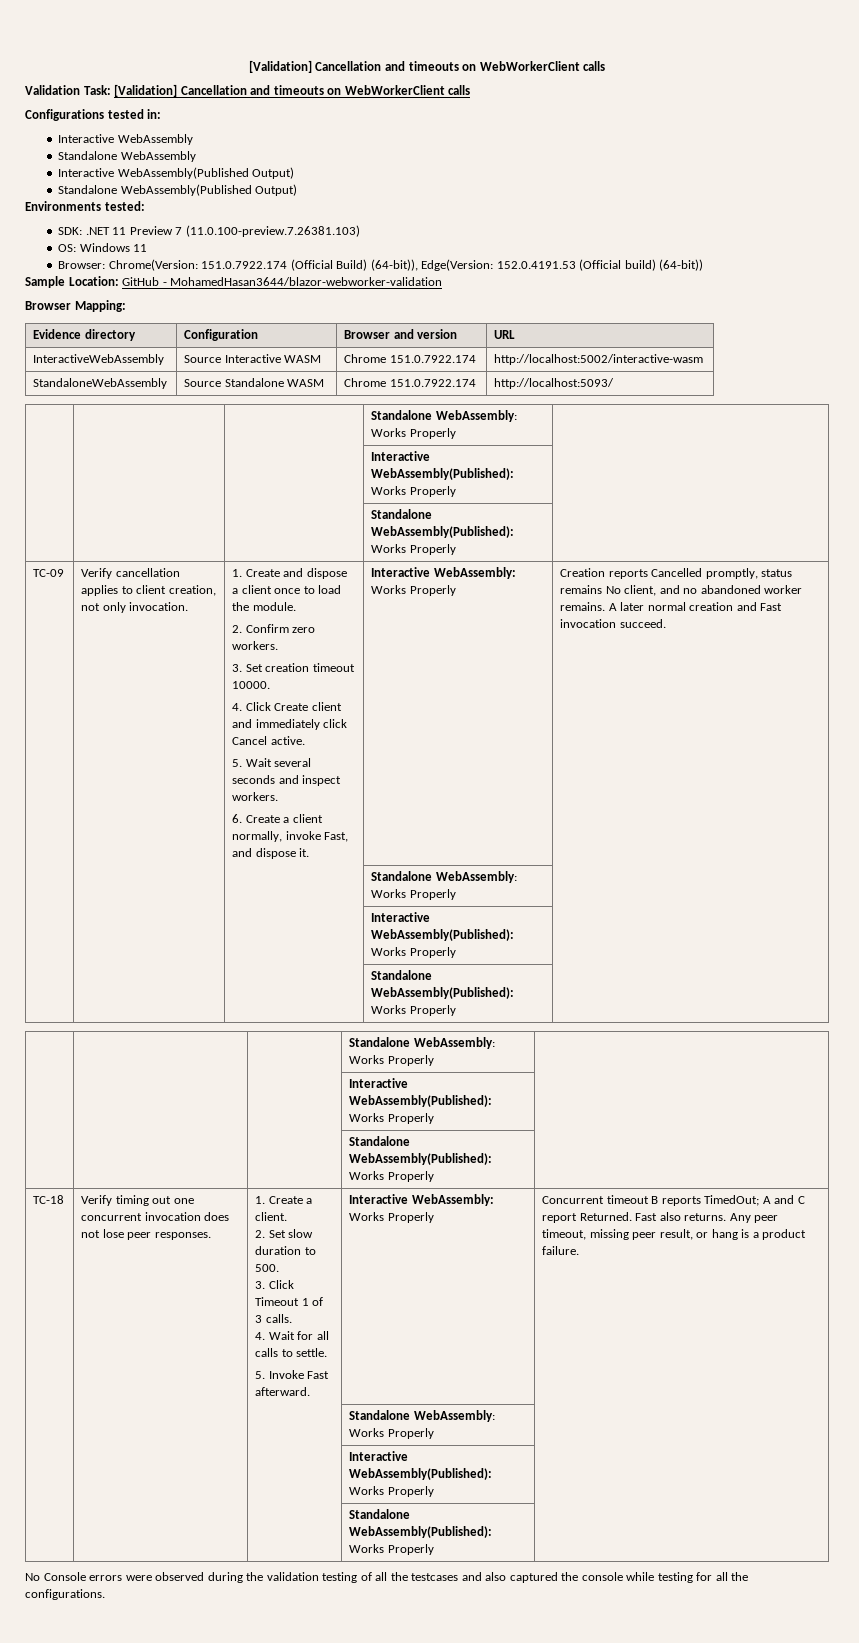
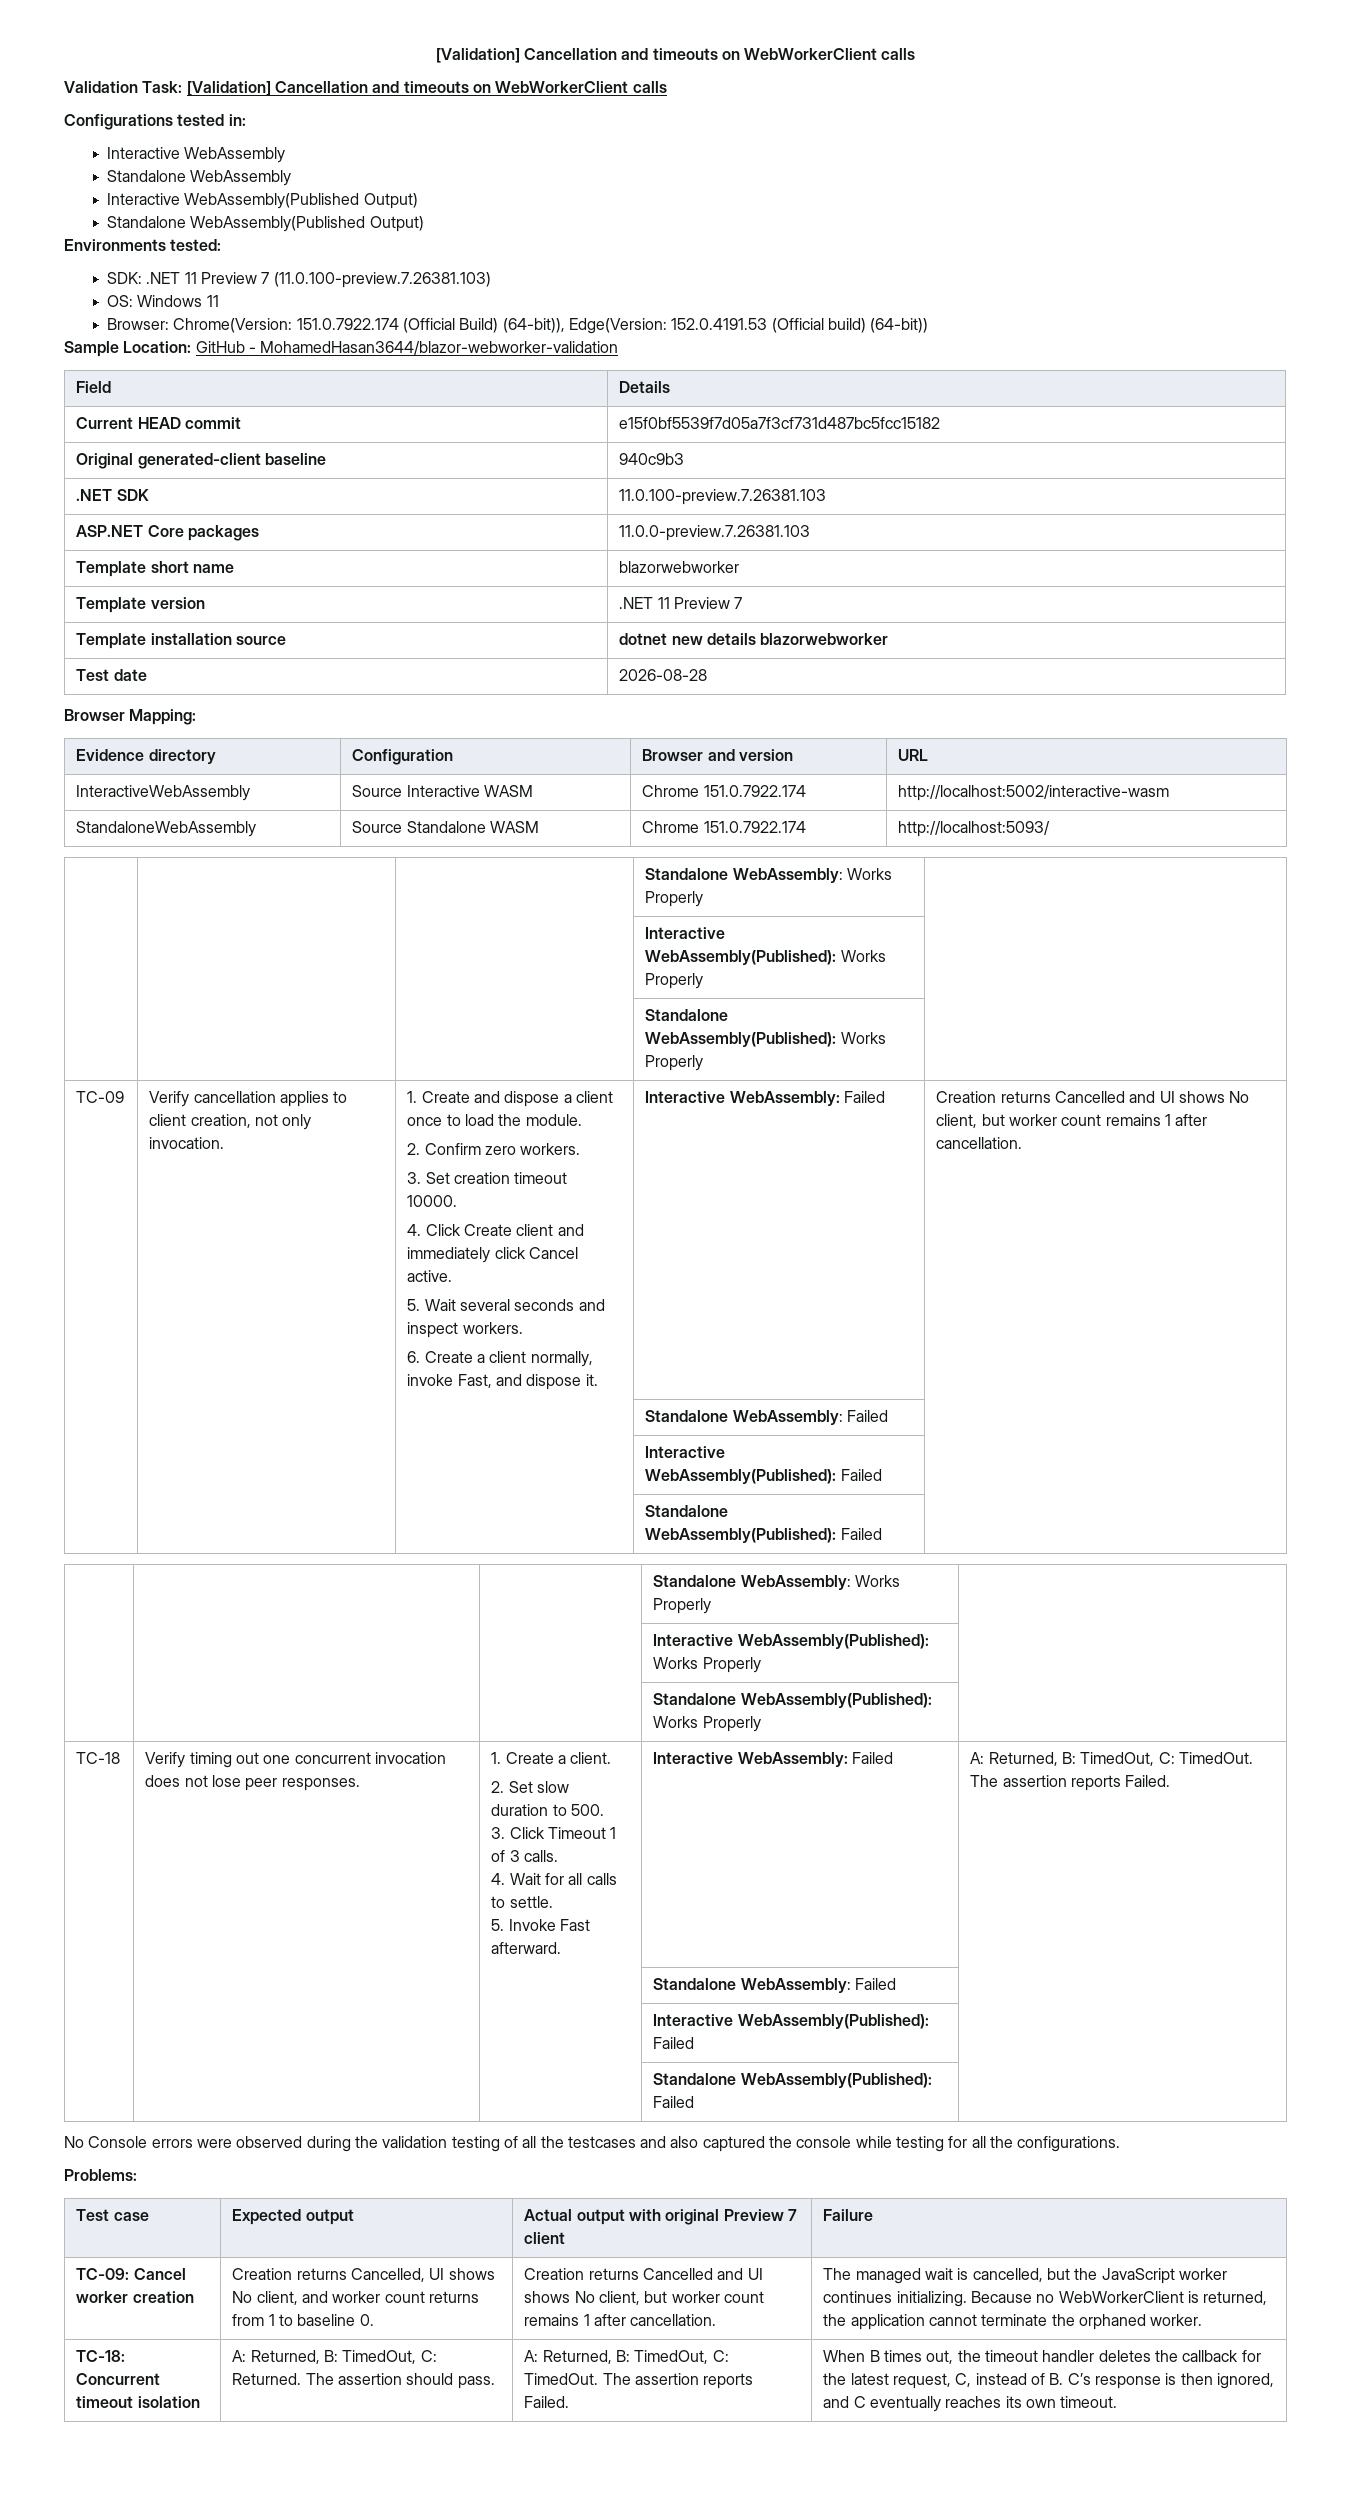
(443, 281) none -> [76,381,112,393] [619,381,671,393] [76,417,242,429] [619,417,941,429] [76,453,327,469] [619,453,685,465] [76,489,149,501] [619,489,827,505] [76,525,260,541] [619,525,811,541] [76,561,235,577] [619,561,740,573] [76,597,205,613] [619,597,743,609] [76,633,287,649] [619,633,889,645] [76,669,147,681] [619,669,708,681] // Field | Details // Current HEAD commit | e15f0bf5539f7d05a7f3cf731d487bc5fcc15182 // Original generated-client baseline | 940c9b3 // .NET SDK | 11.0.100-preview.7.26381.103 // ASP.NET Core packages | 11.0.0-preview.7.26381.103 // Template short name | blazorwebworker // Template version | .NET 11 Preview 7 // Template installation source | dotnet new details blazorwebworker // Test date | 2026-08-28
[371,585,456,596] [560,568,793,579] [560,585,803,596] [560,602,783,611] [560,619,666,628] [371,871,517,883] [371,889,456,900] [371,912,431,922] [371,929,515,941] [371,947,456,958] [371,970,433,980] [371,987,515,999] [371,1005,456,1016] Works Properly | Creation reports Cancelled promptly, status remains No client, and no abandoned worker remains. A later normal creation and Fast invocation succeed. // | | | Standalone WebAssembly: Works Properly | // | | | Interactive WebAssembly(Published): Works Properly | // | | | Standalone WebAssembly(Published): Works Properly -> [844,1091,886,1103] [936,1091,1250,1103] [936,1114,1208,1128] [936,1137,1023,1149] [645,1410,889,1425] [645,1446,726,1458] [645,1469,882,1484] [645,1505,729,1517] [645,1528,882,1543] Failed | Creation returns Cancelled and UI shows No client, but worker count remains 1 after cancellation. // | | | Standalone WebAssembly: Failed | // | | | Interactive WebAssembly(Published): Failed | // | | | Standalone WebAssembly(Published): Failed
[349,1212,434,1223] [542,1195,805,1206] [542,1212,779,1223] [542,1229,807,1240] [542,1246,580,1255] [349,1410,495,1422] [349,1428,434,1439] [349,1451,409,1461] [349,1468,493,1480] [349,1486,434,1497] [349,1509,411,1519] [349,1526,493,1538] [349,1544,434,1555] Works Properly | Concurrent timeout B reports TimedOut; A and C report Returned. Fast also returns. Any peer timeout, missing peer result, or hang is a product failure. // | | | Standalone WebAssembly: Works Properly | // | | | Interactive WebAssembly(Published): Works Properly | // | | | Standalone WebAssembly(Published): Works Properly -> [852,1752,894,1764] [970,1752,1254,1766] [970,1775,1171,1791] [653,1978,897,1993] [653,2014,929,2029] [653,2037,695,2049] [653,2073,932,2088] [653,2096,695,2108] Failed | A: Returned, B: TimedOut, C: TimedOut. The assertion reports Failed. // | | | Standalone WebAssembly: Failed | // | | | Interactive WebAssembly(Published): Failed | // | | | Standalone WebAssembly(Published): Failed
(105, 1594) none -> [64,2169,137,2181] [76,2209,149,2221] [232,2209,354,2225] [524,2209,798,2225] [524,2232,566,2244] [823,2209,874,2221] [76,2268,186,2280] [76,2291,194,2303] [232,2268,495,2282] [232,2291,480,2305] [232,2314,374,2326] [524,2268,763,2280] [524,2291,765,2305] [524,2314,717,2326] [823,2268,1228,2284] [823,2291,1268,2307] [823,2314,1203,2330] [76,2350,126,2362] [76,2373,161,2385] [76,2396,200,2408] [232,2350,437,2364] [232,2373,495,2389] [524,2350,729,2364] [524,2373,754,2389] [524,2396,570,2408] [823,2350,1261,2364] [823,2373,1274,2389] [823,2396,1118,2412] // Problems: // Test case | Expected output | Actual output with original Preview 7 client | Failure // TC-09: Cancel worker creation | Creation returns Cancelled, UI shows No client, and worker count returns from 1 to baseline 0. | Creation returns Cancelled and UI shows No client, but worker count remains 1 after cancellation. | The managed wait is cancelled, but the JavaScript worker continues initializing. Because no WebWorkerClient is returned, the application cannot terminate the orphaned worker. // TC-18: Concurrent timeout isolation | A: Returned, B: TimedOut, C: Returned. The assertion should pass. | A: Returned, B: TimedOut, C: TimedOut. The assertion reports Failed. | When B times out, the timeout handler deletes the callback for the latest request, C, instead of B. C’s response is then ignored, and C eventually reaches its own timeout.

